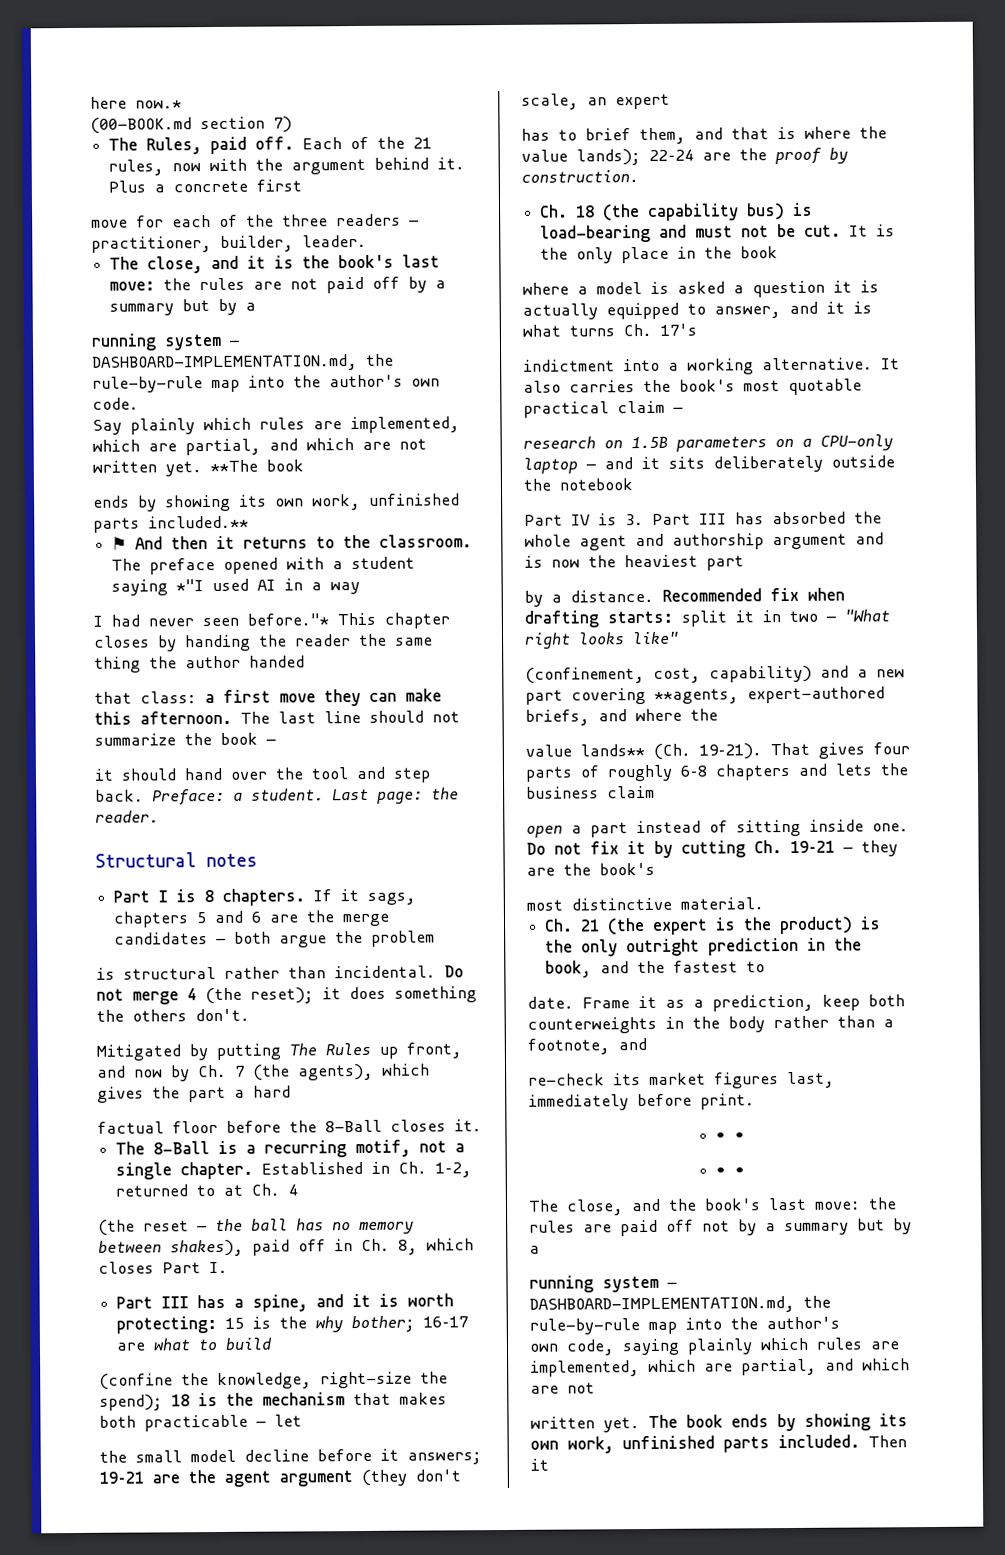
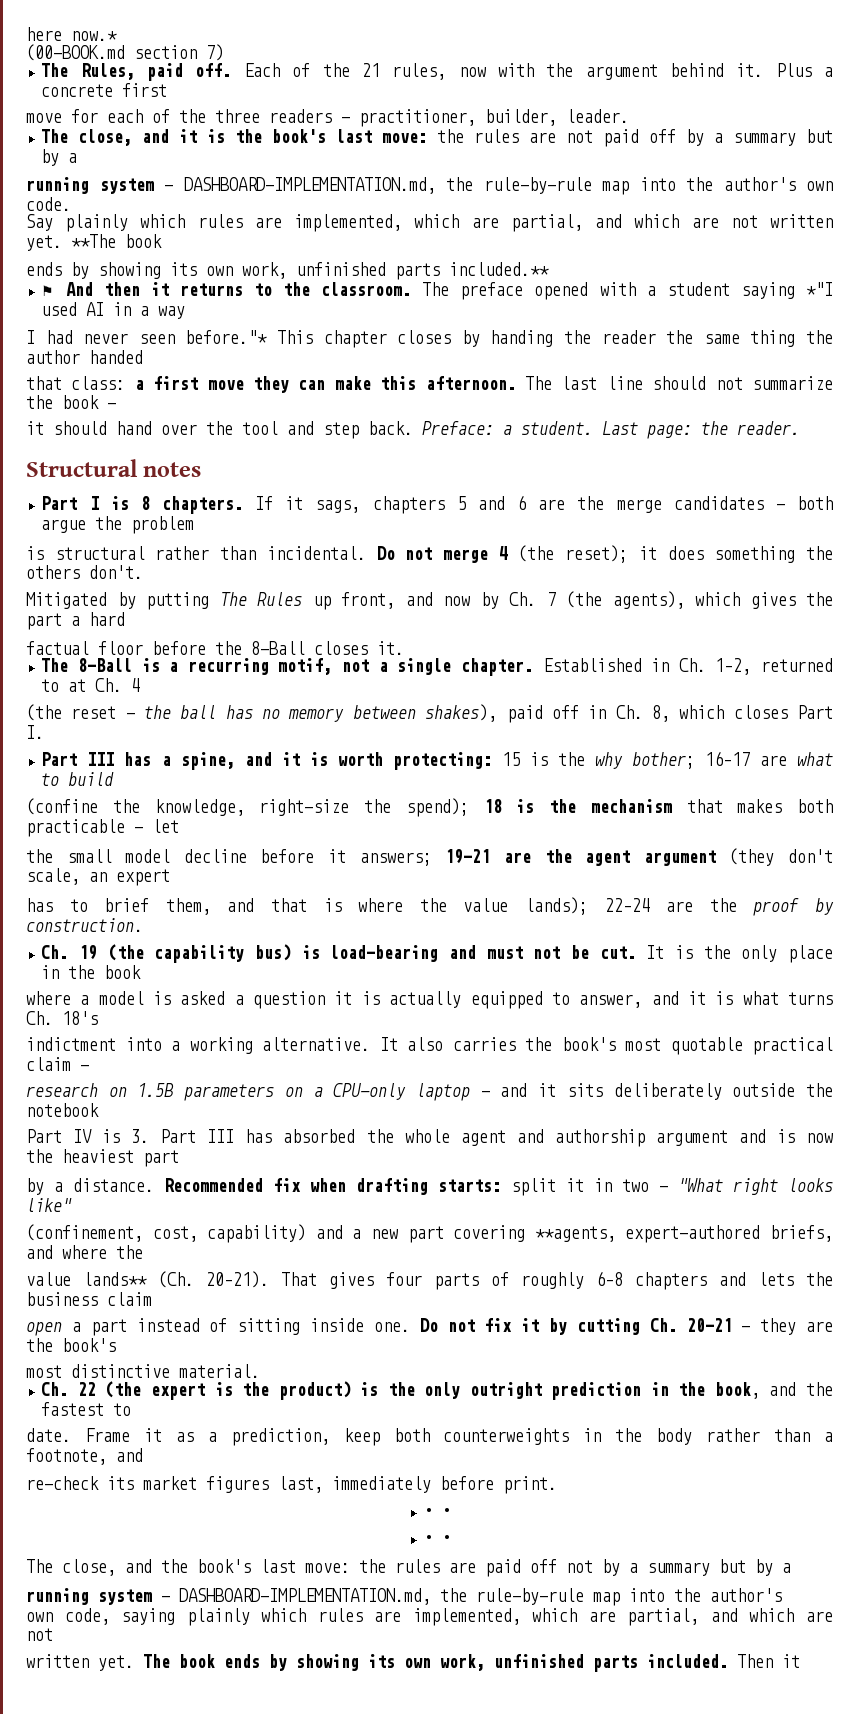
[576,205,596,218] 18 -> [79,945,98,960] 19
[660,323,697,336] 17's -> [62,1011,98,1025] 18's
[699,743,762,760] 19–21). -> [206,1271,269,1288] 20–21).
[790,840,835,853] 19–21 -> [686,1318,732,1332] 20–21
[580,919,601,932] 21 -> [77,1382,96,1396] 22

